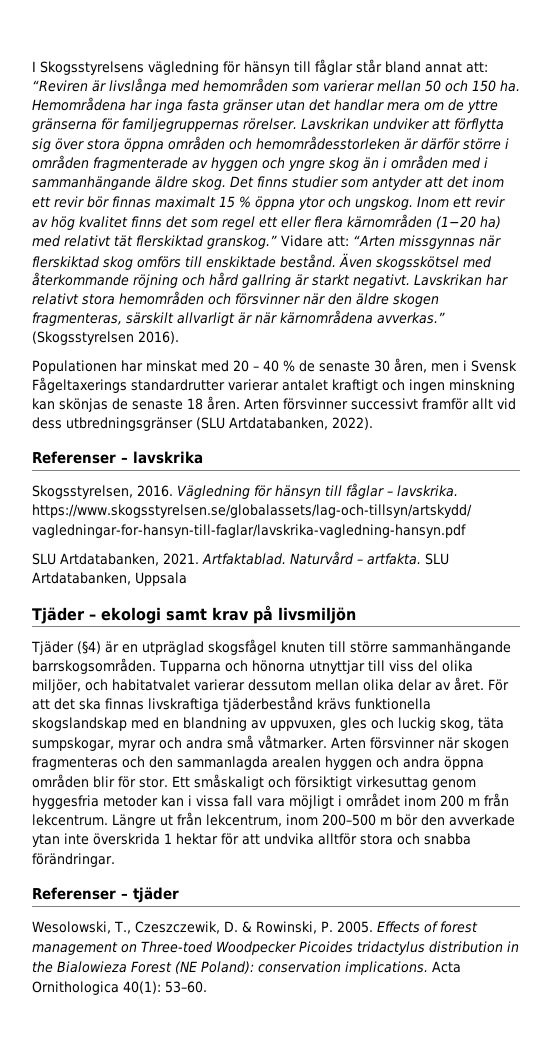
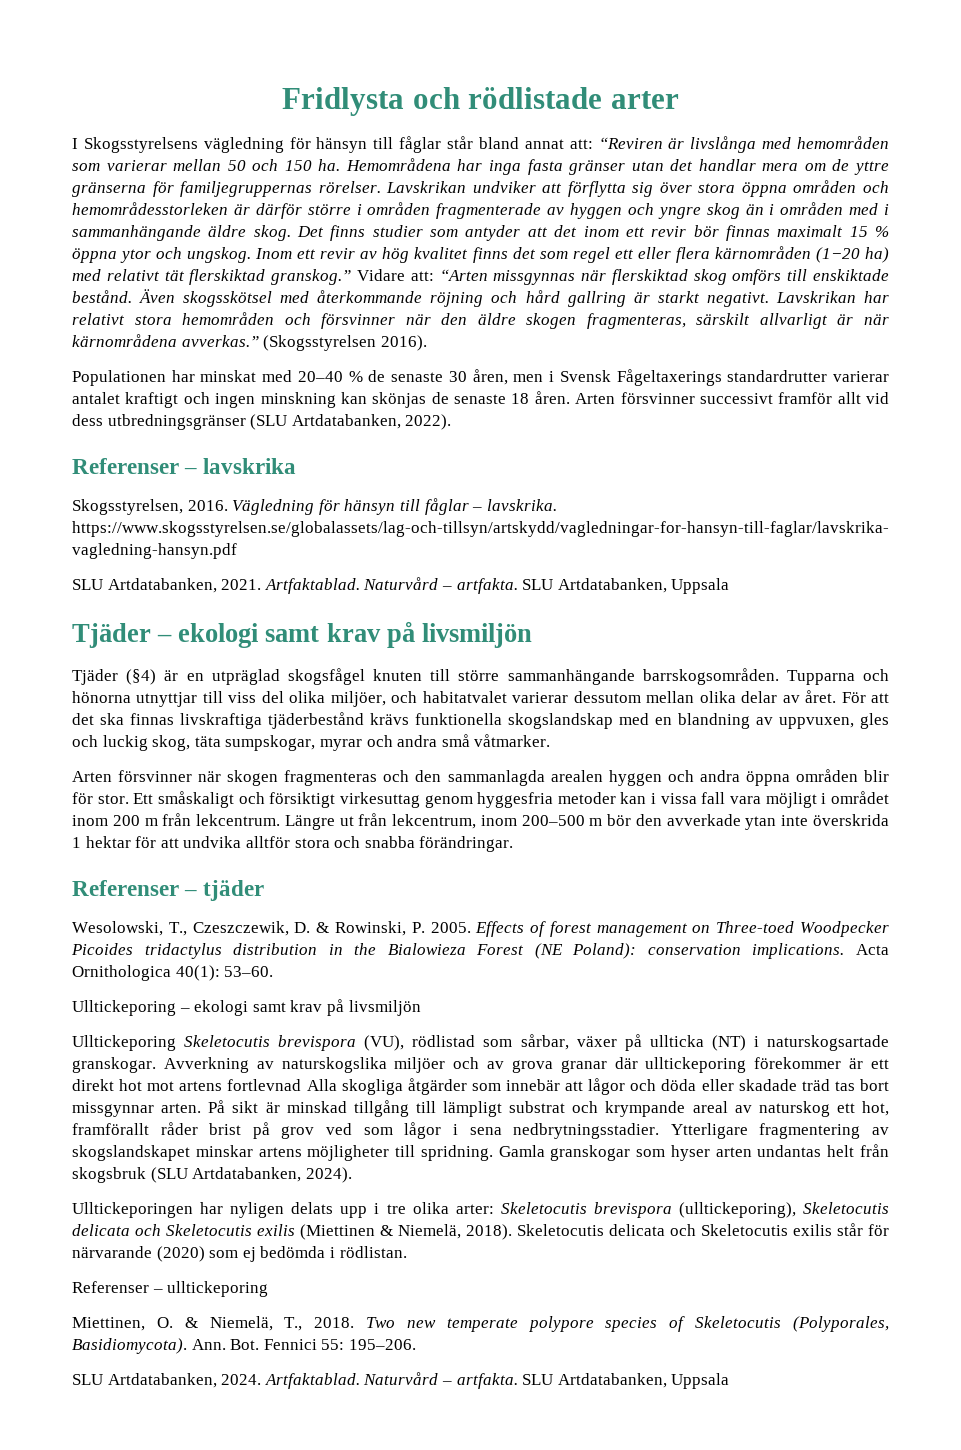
(32, 66) none -> [282,87,679,116] Fridlysta och rödlistade arter //
[233,360,279,372] 20 – 40 -> [297,371,343,382] 20–40
(327, 742) none -> (551, 740) //
(207, 987) none -> [72,999,421,1016] [72,1034,890,1051] [72,1057,889,1073] [72,1078,889,1095] [72,1100,889,1117] [72,1122,889,1139] [72,1144,889,1161] [72,1167,352,1183] [72,1202,889,1218] [72,1223,889,1240] [72,1246,407,1262] [72,1281,269,1297] [72,1316,889,1332] [72,1338,416,1354] [72,1372,730,1389] // Ulltickeporing – ekologi samt krav på livsmiljön // Ulltickeporing Skeletocutis brevispora (VU), rödlistad som sårbar, växer på ullticka (NT) i naturskogsartade granskogar. Avverkning av naturskogslika miljöer och av grova granar där ulltickeporing förekommer är ett direkt hot mot artens fortlevnad Alla skogliga åtgärder som innebär att lågor och döda eller skadade träd tas bort missgynnar arten. På sikt är minskad tillgång till lämpligt substrat och krympande areal av naturskog ett hot, framförallt råder brist på grov ved som lågor i sena nedbrytningsstadier. Ytterligare fragmentering av skogslandskapet minskar artens möjligheter till spridning. Gamla granskogar som hyser arten undantas helt från skogsbruk (SLU Artdatabanken, 2024). // Ulltickeporingen har nyligen delats upp i tre olika arter: Skeletocutis brevispora (ulltickeporing), Skeletocutis delicata och Skeletocutis exilis (Miettinen & Niemelä, 2018). Skeletocutis delicata och Skeletocutis exilis står för närvarande (2020) som ej bedömda i rödlistan. // Referenser – ulltickeporing // Miettinen, O. & Niemelä, T., 2018. Two new temperate polypore species of Skeletocutis (Polyporales, Basidiomycota). Ann. Bot. Fennici 55: 195–206. // SLU Artdatabanken, 2024. Artfaktablad. Naturvård – artfakta. SLU Artdatabanken, Uppsala

